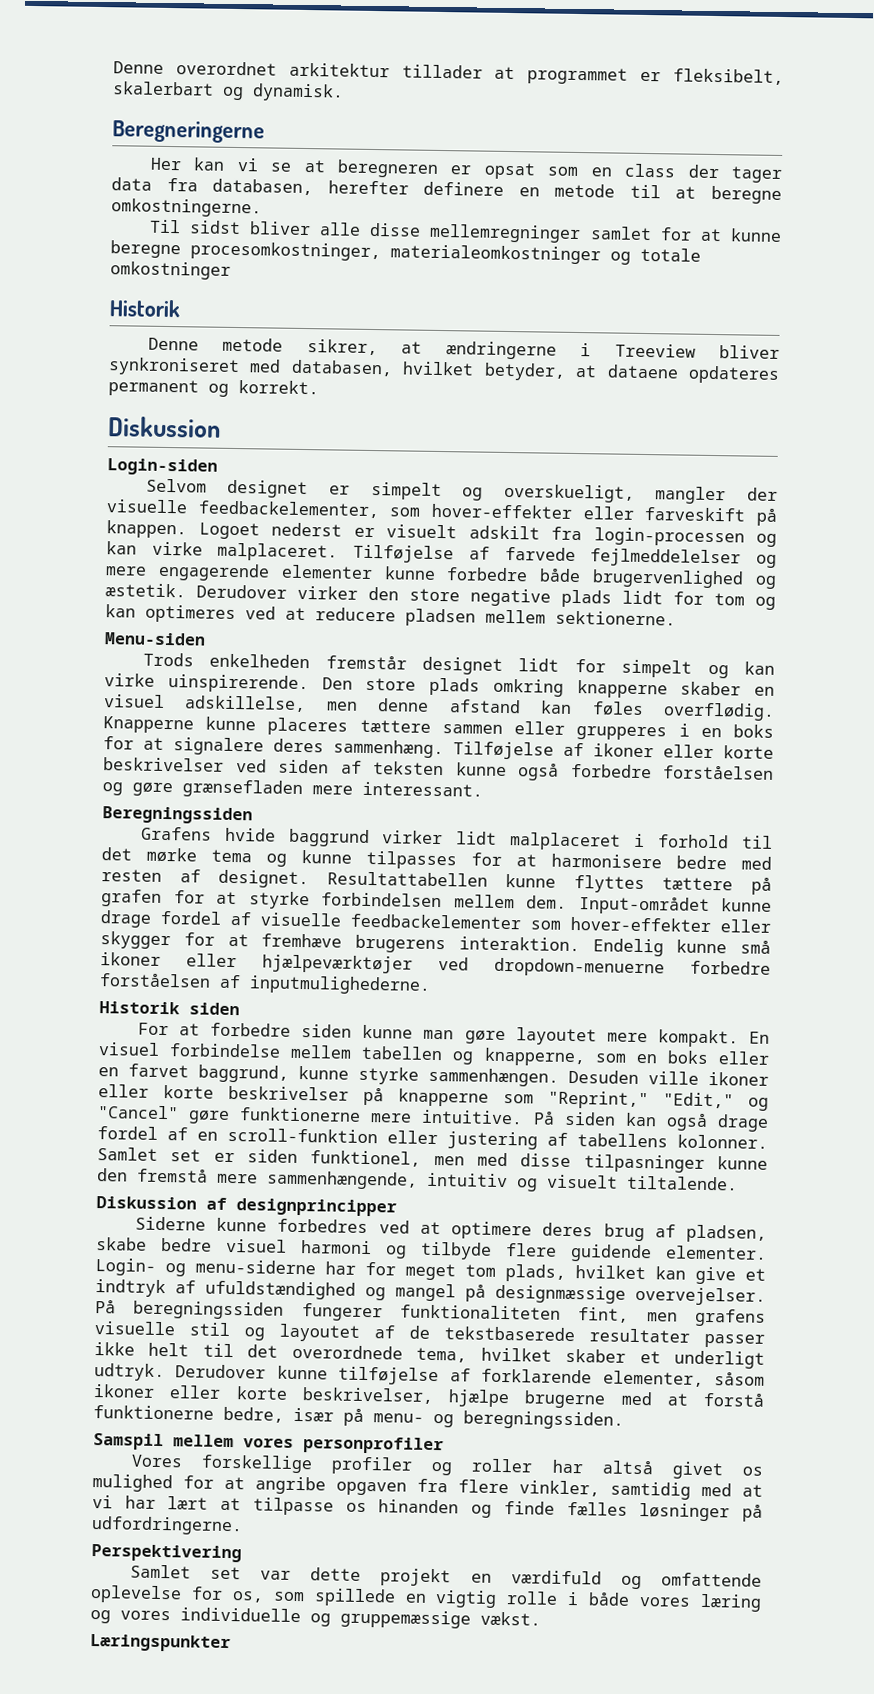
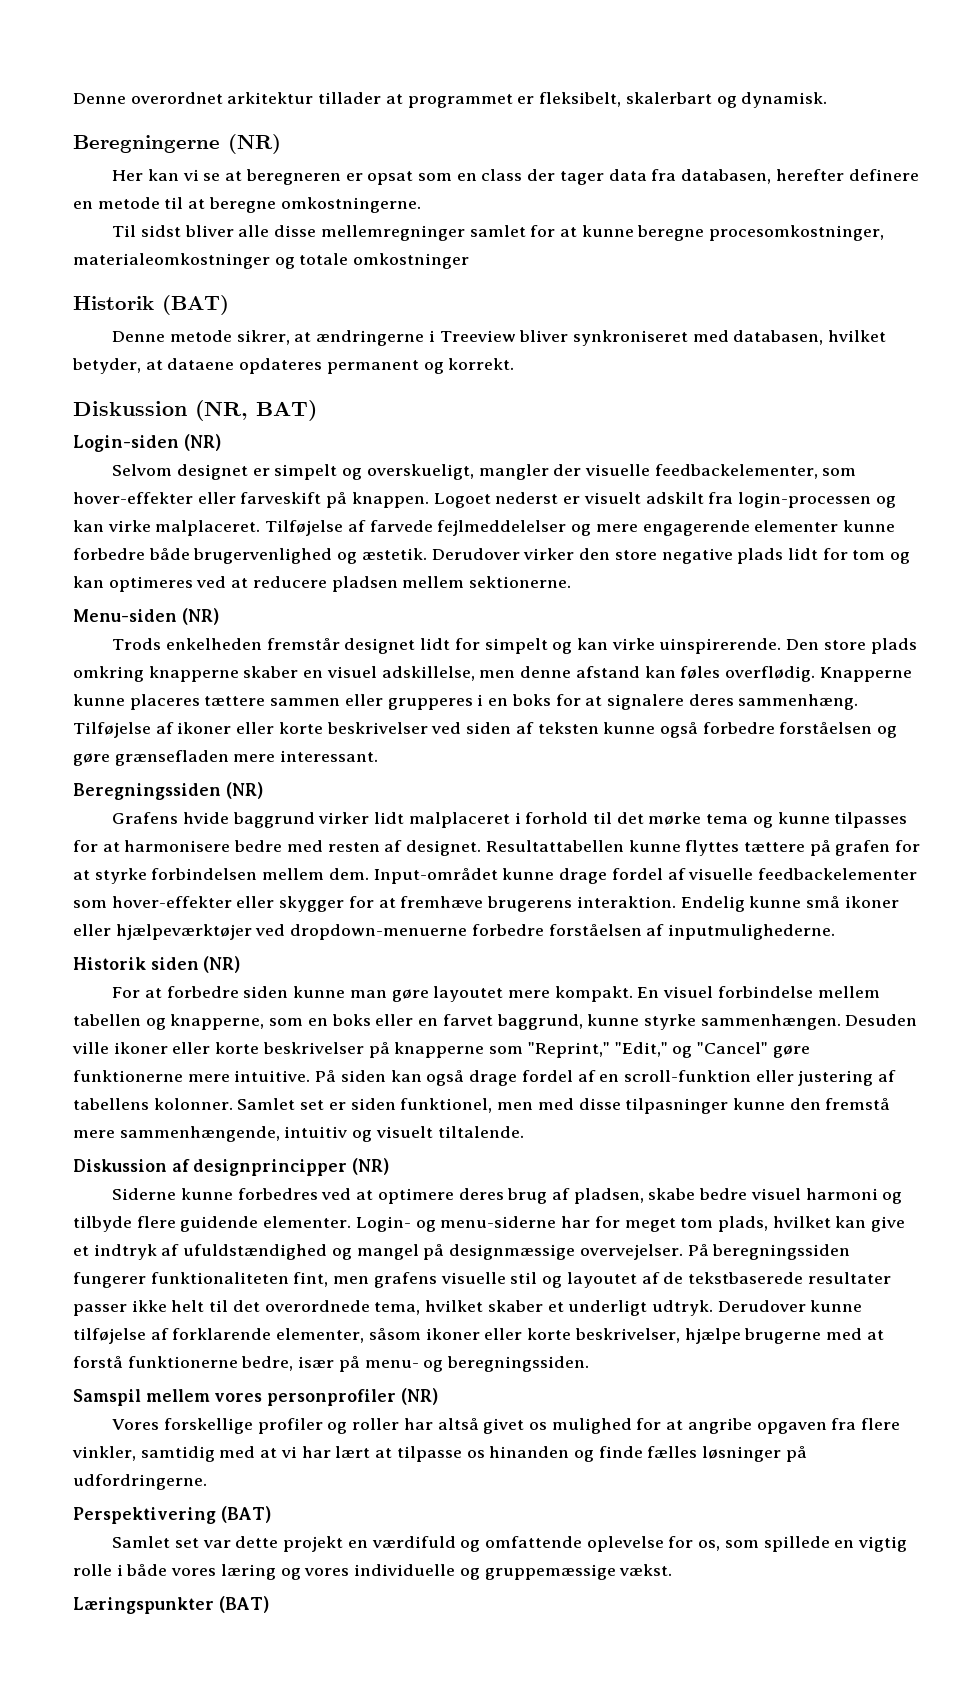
[112,120,265,144] Beregneringerne -> [73,134,281,154] Beregningerne (NR)
(180, 308) none -> [162,295,229,315] (BAT)
(221, 427) none -> [195,400,317,421] (NR, BAT)
(218, 467) none -> [183,434,221,451] (NR)
(206, 639) none -> [181,608,219,625] (NR)
(253, 815) none -> [225,782,263,799] (NR)
(240, 1009) none -> [203,956,241,973] (NR)
(397, 1207) none -> [352,1158,390,1175] (NR)
(444, 1445) none -> [400,1388,438,1405] (NR)
(242, 1553) none -> [220,1506,271,1523] (BAT)
(231, 1643) none -> [218,1596,269,1613] (BAT)

